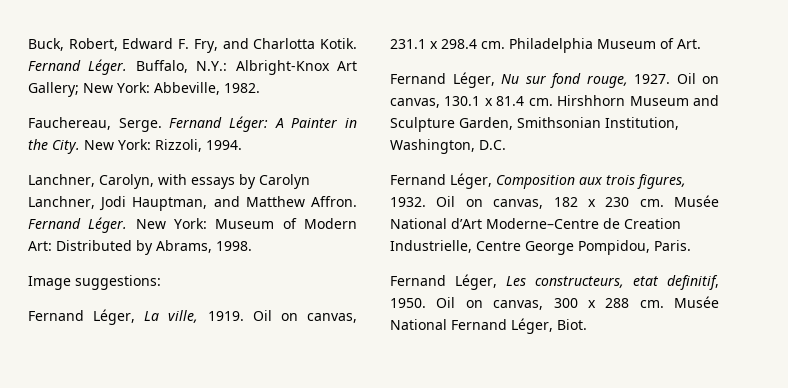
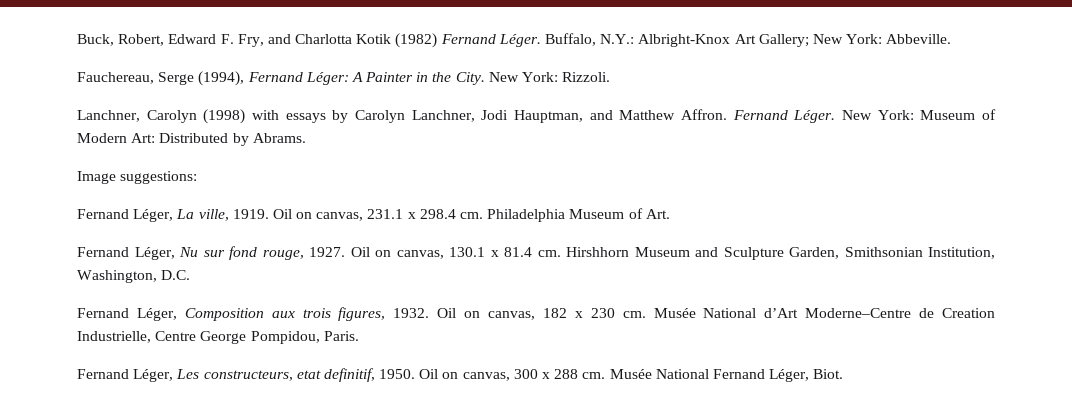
[320,38,358,49] Kotik. -> [356,33,438,48] Kotik (1982)
[154,82,260,95] Abbeville, 1982. -> [886,34,952,44] Abbeville.
[118,118,162,132] Serge. -> [158,71,245,86] Serge (1994),
[155,139,242,152] [28,174,154,189] Rizzoli, 1994. // Lanchner, Carolyn, -> [562,72,611,82] [77,109,246,124] Rizzoli. // Lanchner, Carolyn (1998)
[156,240,252,253] Abrams, 1998. -> [252,133,306,143] Abrams.

